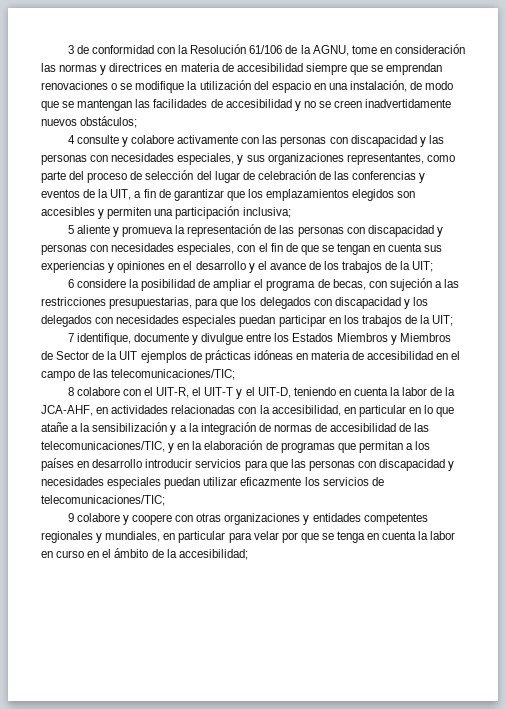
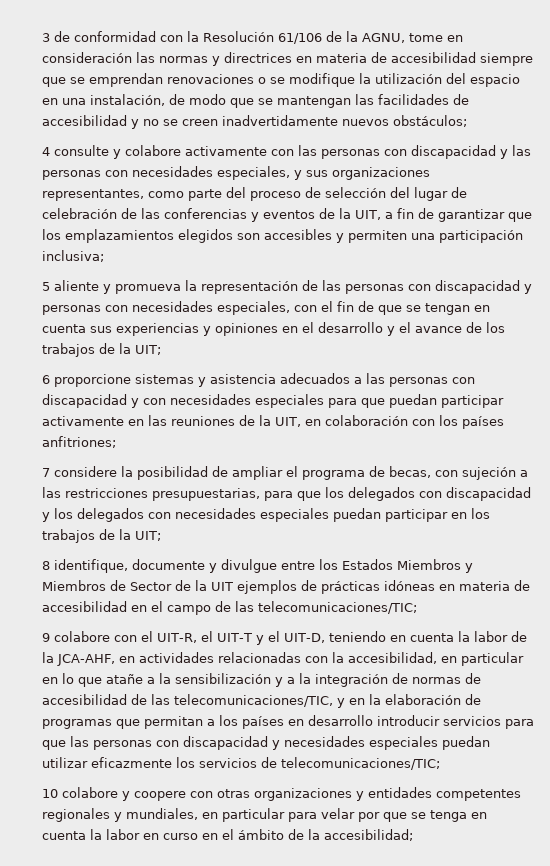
(74, 283) none -> [54,373,475,387] [42,394,504,408] [42,415,504,429] [42,436,116,448] [42,468,50,477] proporcione sistemas y asistencia adecuados a las personas con discapacidad y con necesidades especiales para que puedan participar activamente en las reuniones de la UIT, en colaboración con los países anfitriones; // 7
[67,333,74,342] 7 -> [42,561,50,570] 8
[67,387,74,396] 8 -> [42,633,50,642] 9
[67,513,74,522] 9 -> [42,789,58,798] 10

